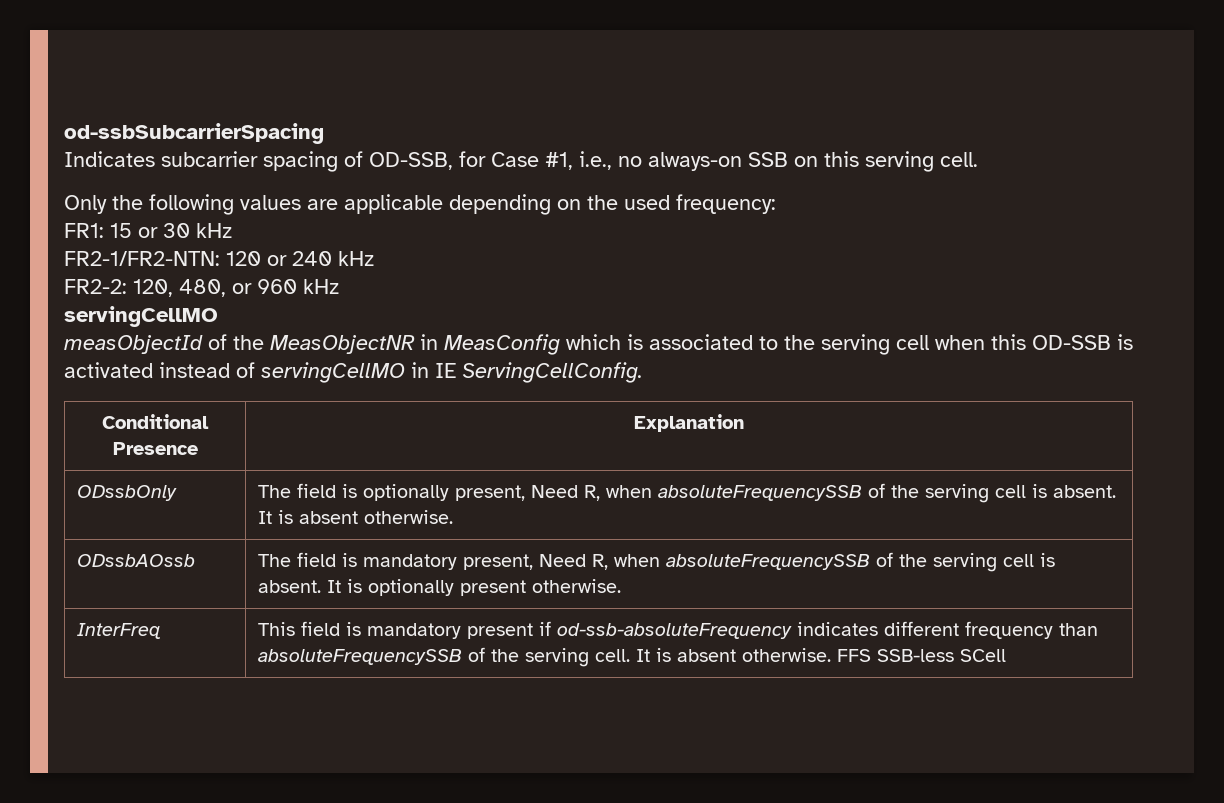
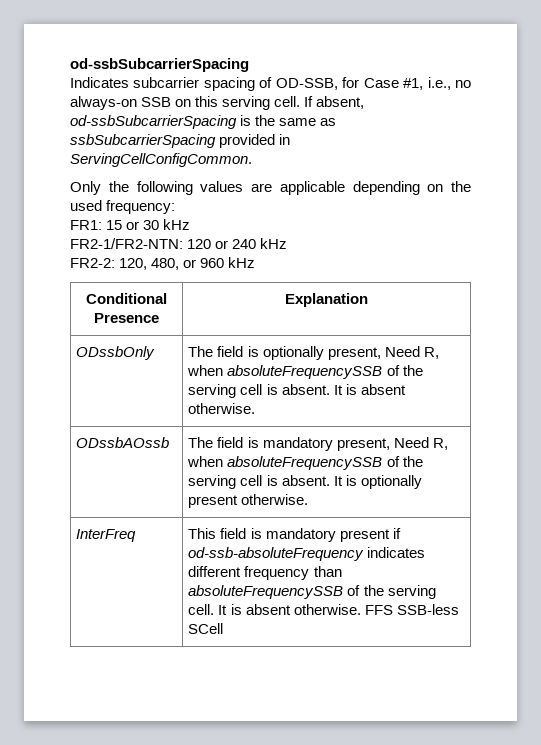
(978, 159) none -> [304,96,365,109] [70,115,337,129] [70,134,291,148] [70,153,252,167] If absent, od-ssbSubcarrierSpacing is the same as ssbSubcarrierSpacing provided in ServingCellConfigCommon.
[64,306,218,327] [64,334,1133,355] [64,362,643,383] // servingCellMO // measObjectId of the MeasObjectNR in MeasConfig which is associated to the serving cell when this OD-SSB is activated instead of servingCellMO in IE ServingCellConfig. -> (256, 262) none

